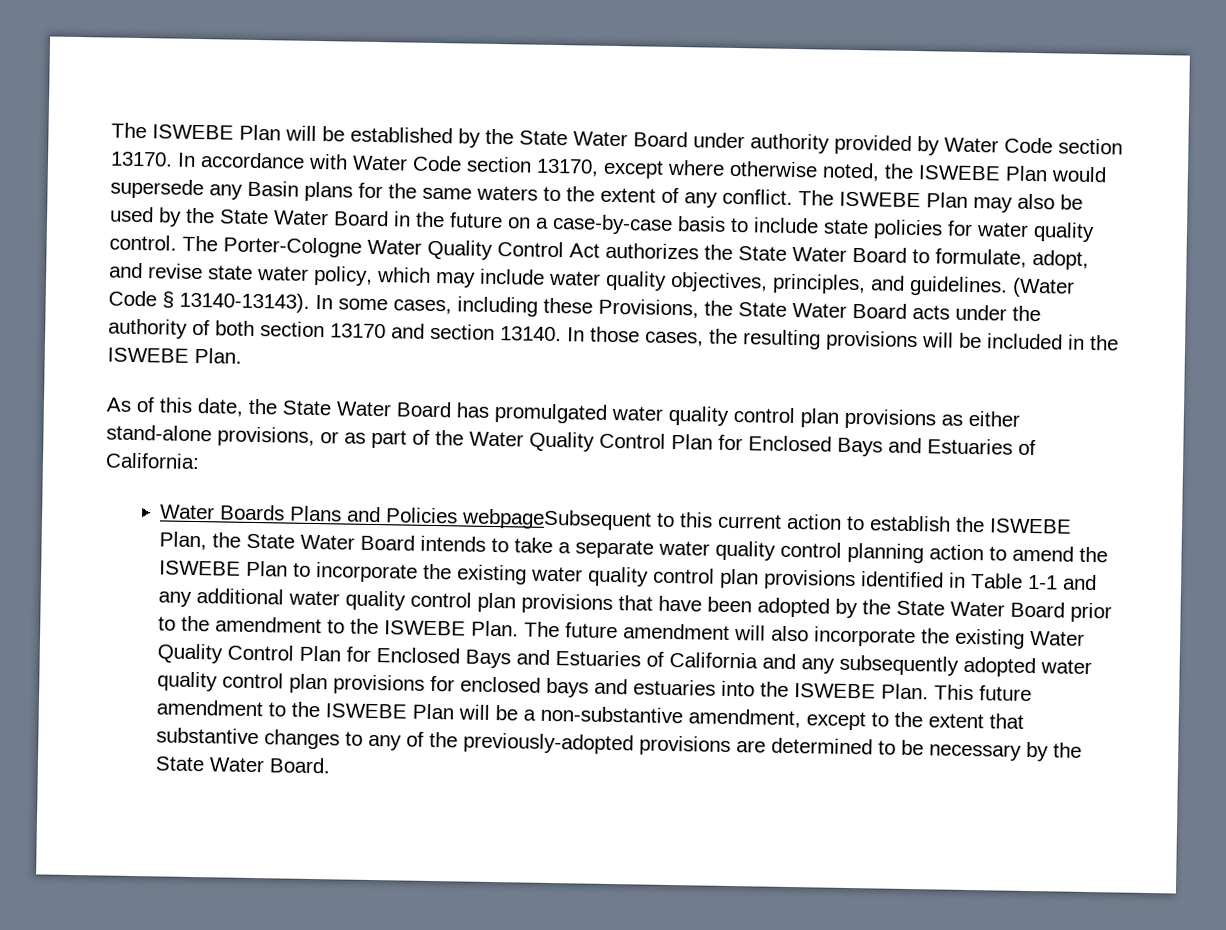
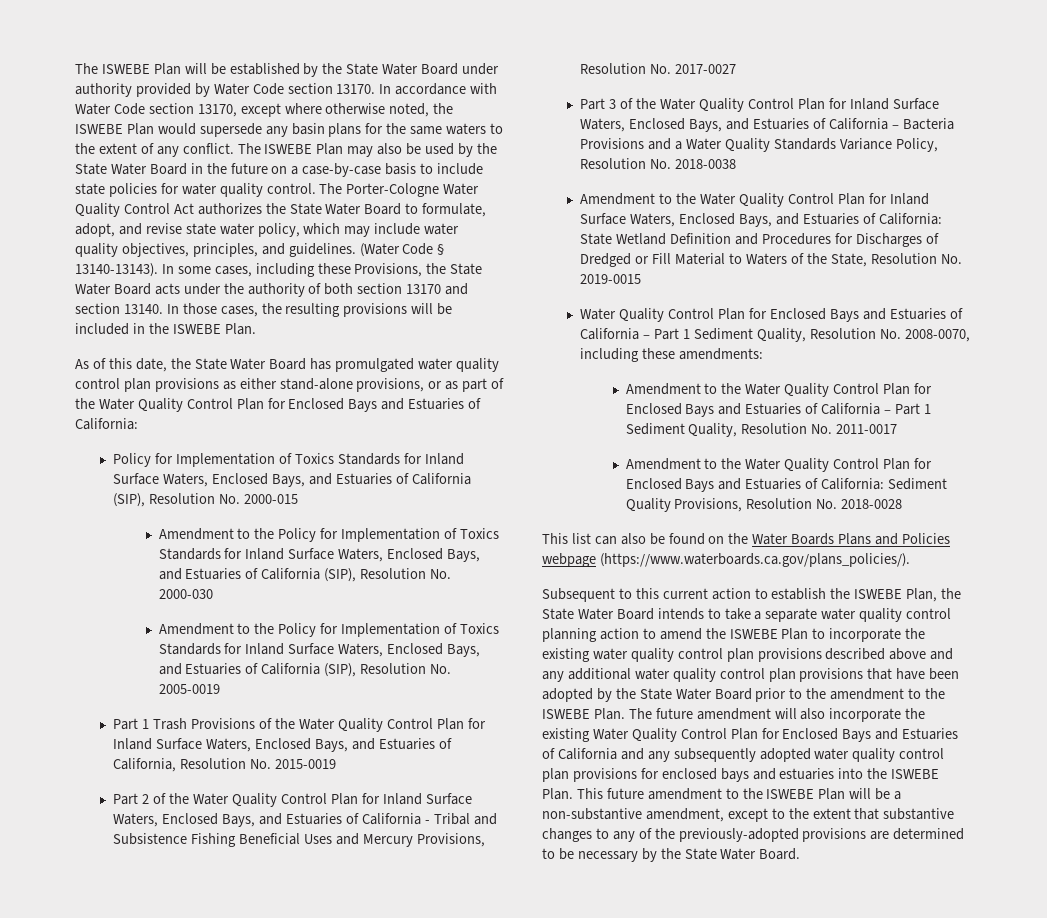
[247,180,299,197] Basin -> [291,123,325,135] basin
(200, 461) none -> [113,453,464,467] [113,473,471,487] [113,493,299,507] [158,528,499,542] [158,548,481,562] [158,568,452,582] [158,589,213,599] [158,623,499,637] [158,643,481,657] [158,663,452,677] [158,684,220,694] [113,718,486,732] [113,738,452,752] [113,758,337,772] [113,793,472,807] [113,813,497,827] [113,833,485,847] [580,63,737,74] [580,98,939,112] [580,118,954,132] [580,138,938,152] [580,158,737,169] [580,193,929,207] [580,213,942,227] [580,233,939,247] [580,253,962,267] [580,274,642,284] [580,308,963,322] [580,328,970,342] [580,348,764,362] [625,383,932,397] [625,403,931,417] [625,423,898,437] [625,458,932,472] [625,478,948,492] [625,498,903,512] [542,533,749,545] Policy for Implementation of Toxics Standards for Inland Surface Waters, Enclosed Bays, and Estuaries of California (SIP), Resolution No. 2000-015 // Amendment to the Policy for Implementation of Toxics Standards for Inland Surface Waters, Enclosed Bays, and Estuaries of California (SIP), Resolution No. 2000-030 // Amendment to the Policy for Implementation of Toxics Standards for Inland Surface Waters, Enclosed Bays, and Estuaries of California (SIP), Resolution No. 2005-0019 // Part 1 Trash Provisions of the Water Quality Control Plan for Inland Surface Waters, Enclosed Bays, and Estuaries of California, Resolution No. 2015-0019 // Part 2 of the Water Quality Control Plan for Inland Surface Waters, Enclosed Bays, and Estuaries of California - Tribal and Subsistence Fishing Beneficial Uses and Mercury Provisions, Resolution No. 2017-0027 // Part 3 of the Water Quality Control Plan for Inland Surface Waters, Enclosed Bays, and Estuaries of California – Bacteria Provisions and a Water Quality Standards Variance Policy, Resolution No. 2018-0038 // Amendment to the Water Quality Control Plan for Inland Surface Waters, Enclosed Bays, and Estuaries of California: State Wetland Definition and Procedures for Discharges of Dredged or Fill Material to Waters of the State, Resolution No. 2019-0015 // Water Quality Control Plan for Enclosed Bays and Estuaries of California – Part 1 Sediment Quality, Resolution No. 2008-0070, including these amendments: // Amendment to the Water Quality Control Plan for Enclosed Bays and Estuaries of California – Part 1 Sediment Quality, Resolution No. 2011-0017 // Amendment to the Water Quality Control Plan for Enclosed Bays and Estuaries of California: Sediment Quality Provisions, Resolution No. 2018-0028 // This list can also be found on the
[461,508,653,531] webpageSubsequent -> [542,553,910,567] [542,588,615,602] webpage (https://www.waterboards.ca.gov/plans_policies/). // Subsequent
[861,571,1059,590] identified in Table 1-1 -> [825,648,927,660] described above

